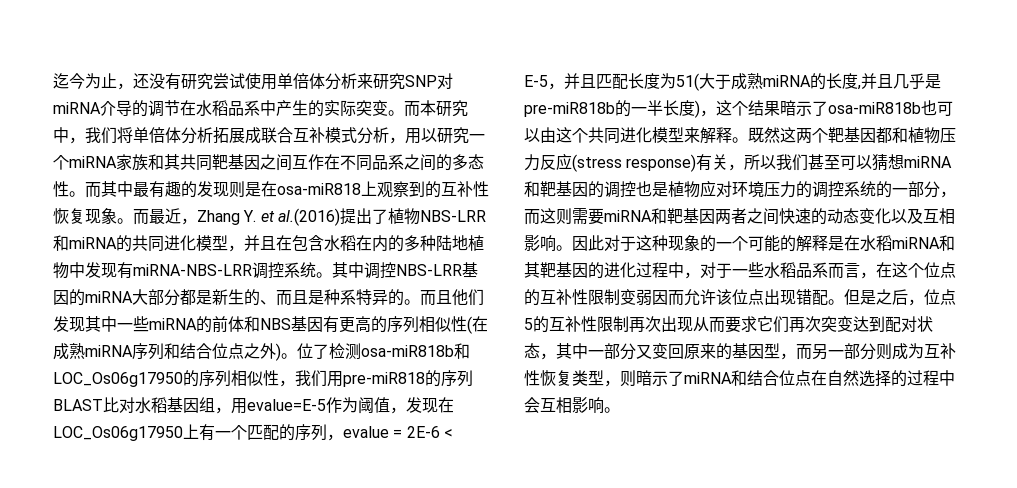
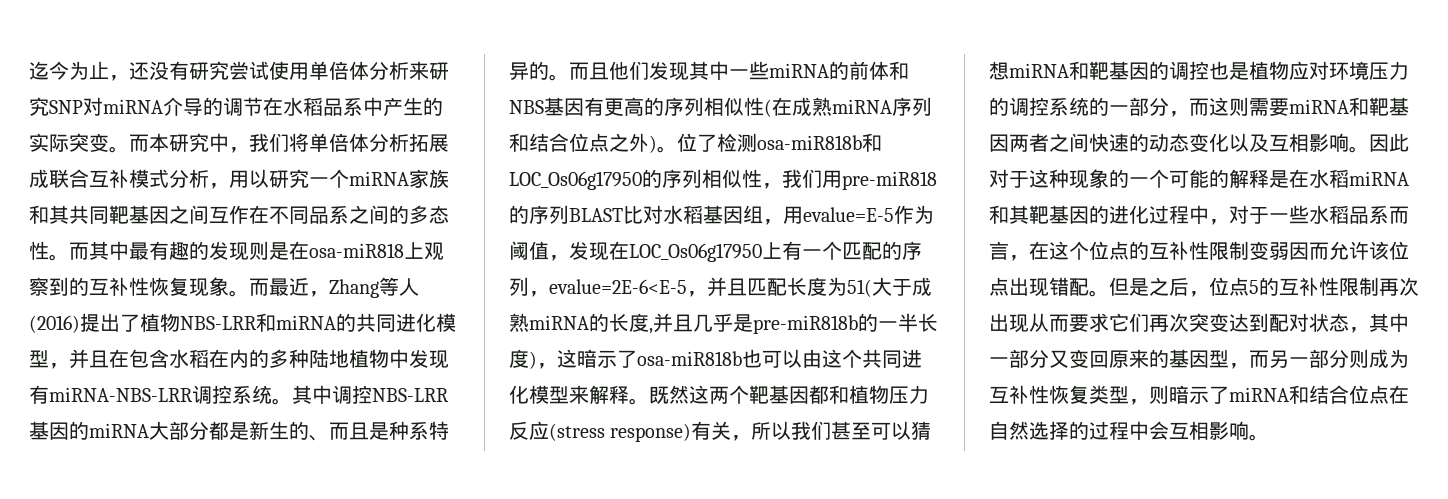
[243,208,340,226] Y. et al.(2016) -> [379,277,419,296] [29,315,80,333] 等人(2016)
[343,426,453,438] [524,75,548,87] evalue = 2E-6 < E-5 -> [549,279,687,294] evalue=2E-6<E-5
[732,100,780,116] 个结果 -> (577, 358) none

